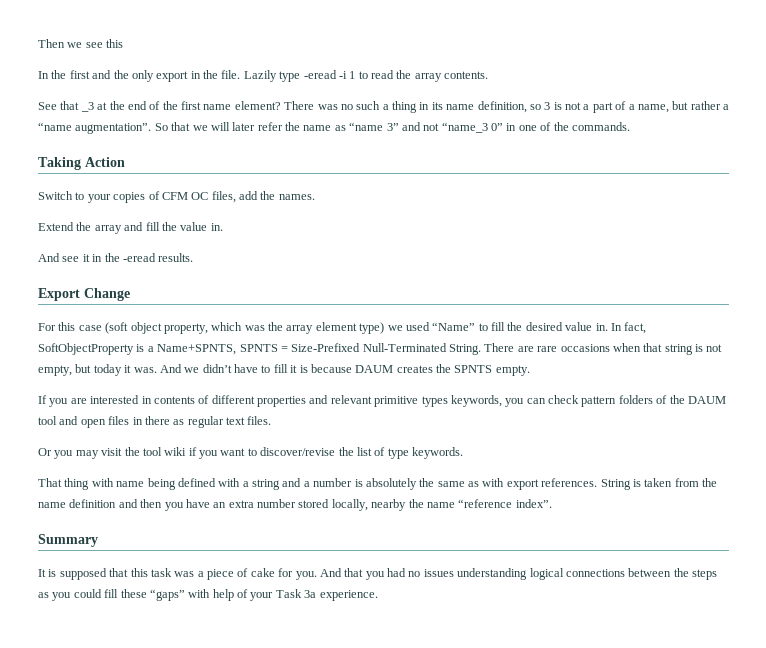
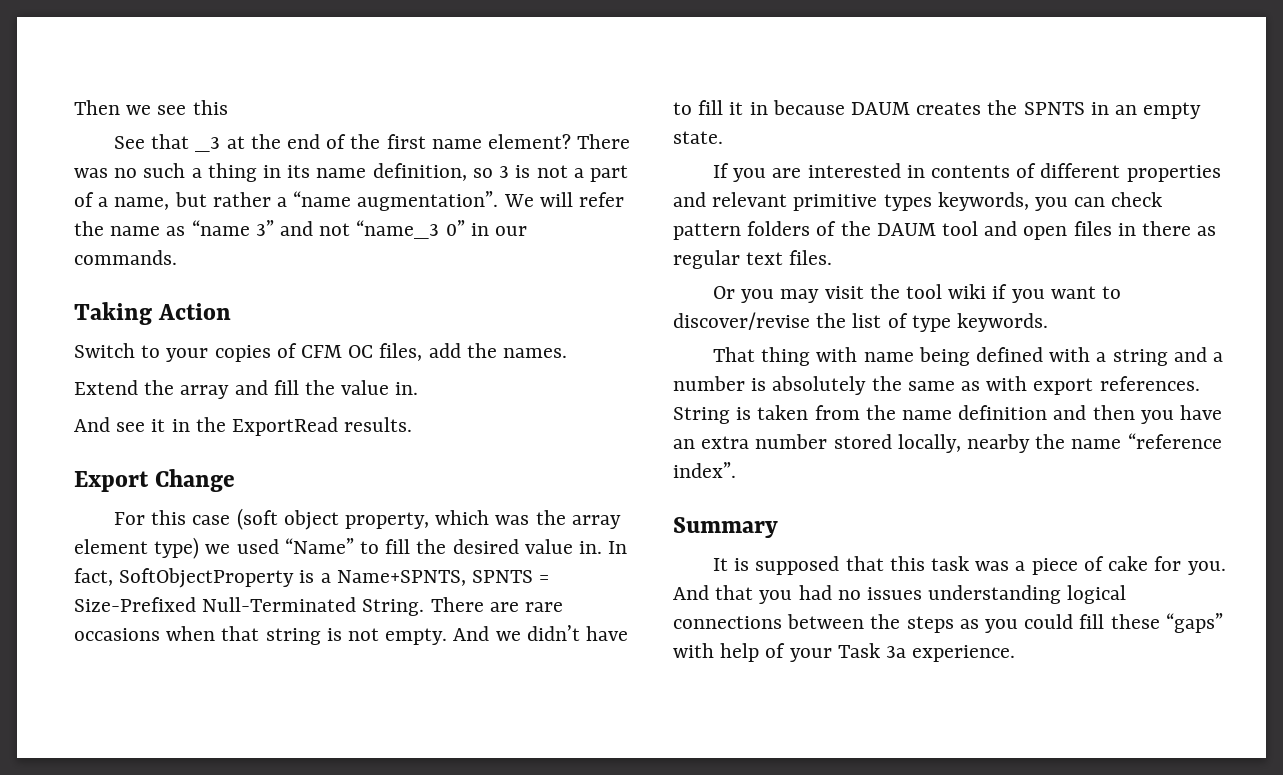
[38,70,489,82] // In the first and the only export in the file. Lazily type -eread -i 1 to read the array contents. -> (228, 107) none
[154,122,256,131] So that we will later -> [503,192,573,207] We will
[518,122,569,131] one of the -> [495,226,528,236] our
[122,253,156,262] -eread -> [232,417,339,436] ExportRead
[38,364,157,376] empty, but today it was. -> [385,628,448,645] empty.
[299,365,308,373] is -> [749,102,768,115] in
[495,365,530,376] empty. -> [1090,102,1202,119] [673,131,723,144] in an empty state.

